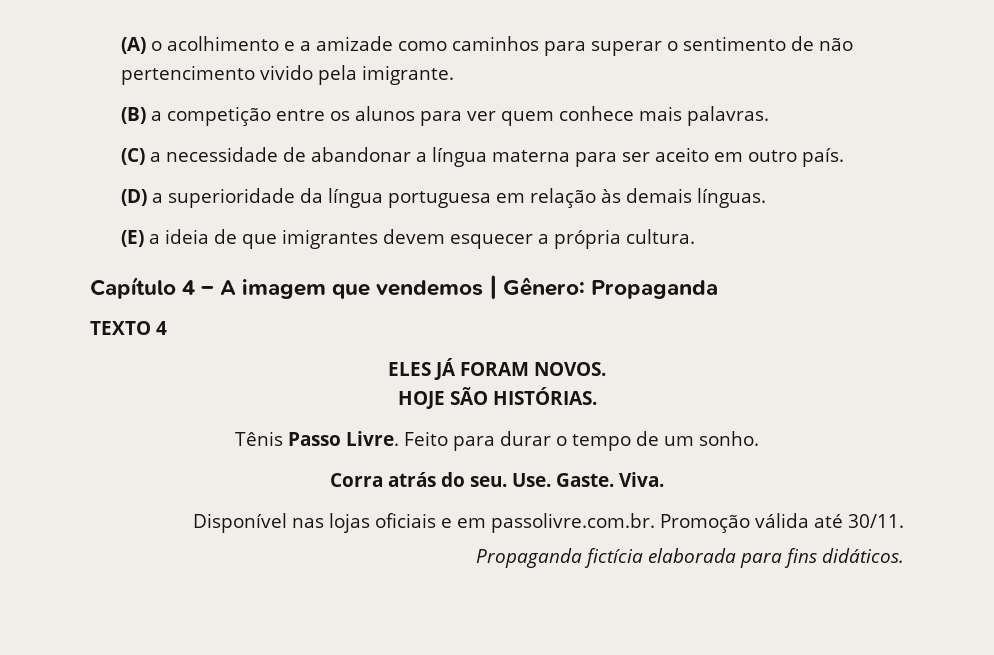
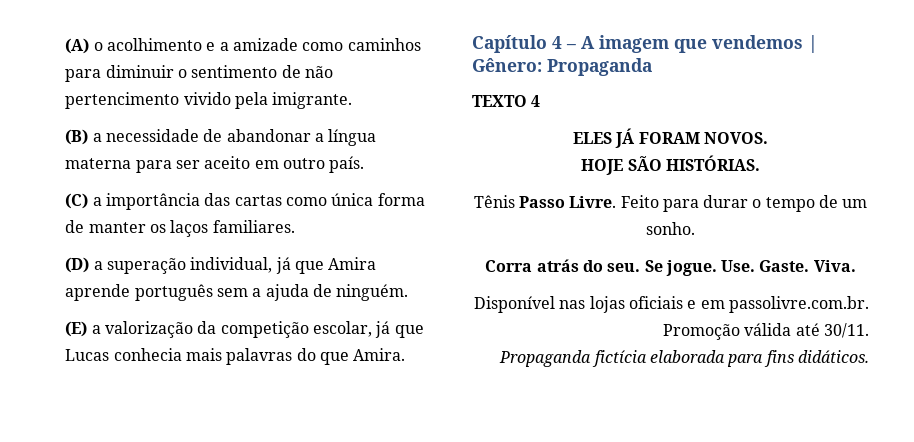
[590,41,662,56] superar -> [105,65,174,78] diminuir
[166,106,769,126] [120,148,161,165] competição entre os alunos para ver quem conhece mais palavras. // (C) a -> (102, 137) none
[120,188,766,208] [120,229,695,249] (D) a superioridade da língua portuguesa em relação às demais línguas. // (E) a ideia de que imigrantes devem esquecer a própria cultura. -> [65,193,425,210] [65,220,295,237] [65,257,377,274] [65,284,409,301] [65,321,424,338] [65,348,406,365] (C) a importância das cartas como única forma de manter os laços familiares. // (D) a superação individual, já que Amira aprende português sem a ajuda de ninguém. // (E) a valorização da competição escolar, já que Lucas conhecia mais palavras do que Amira.
(507, 481) none -> [644,260,717,276] Se jogue.

